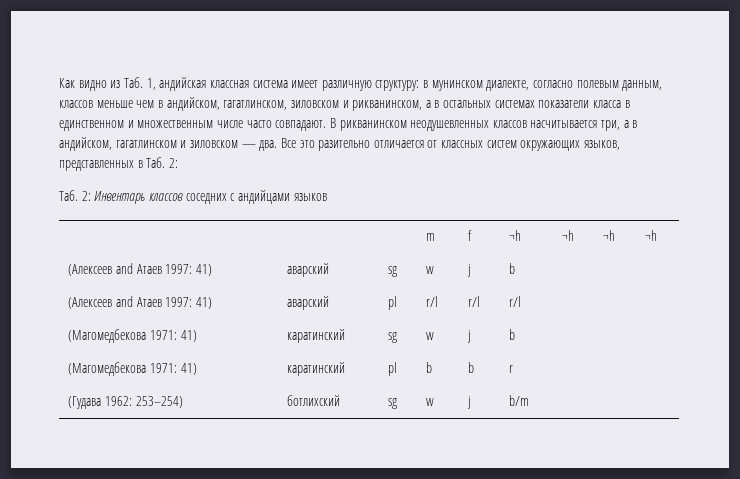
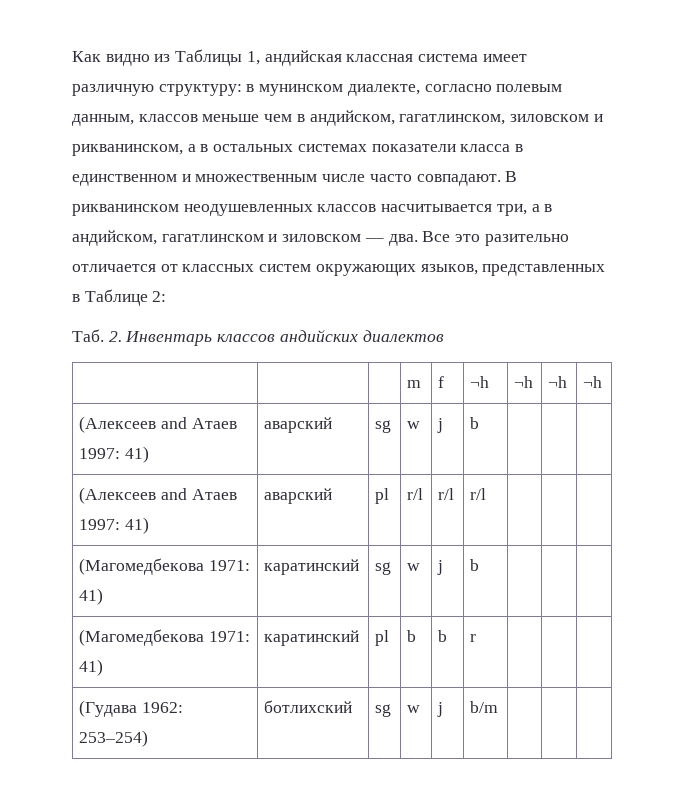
[123,77,143,88] Таб. -> [175,49,243,66] Таблицы
[146,157,166,168] Таб. -> [84,289,148,306] Таблице
[81,191,91,201] 2: -> [108,331,122,342] 2.
[185,190,327,204] соседних с андийцами языков -> [279,330,444,342] андийских диалектов

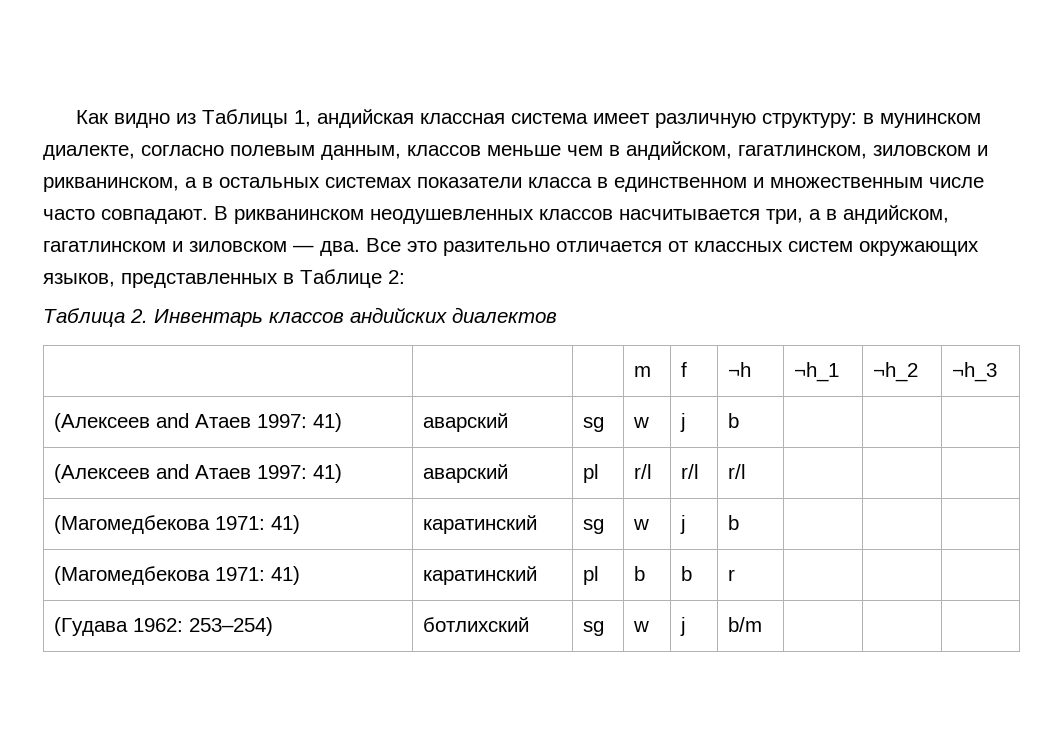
[72,329,104,342] Таб. -> [43,308,125,327] Таблица
[514,376,534,388] [548,376,568,388] [583,376,603,388] ¬h | ¬h | ¬h -> [793,362,839,382] [872,362,918,382] [951,362,997,382] ¬h_1 | ¬h_2 | ¬h_3

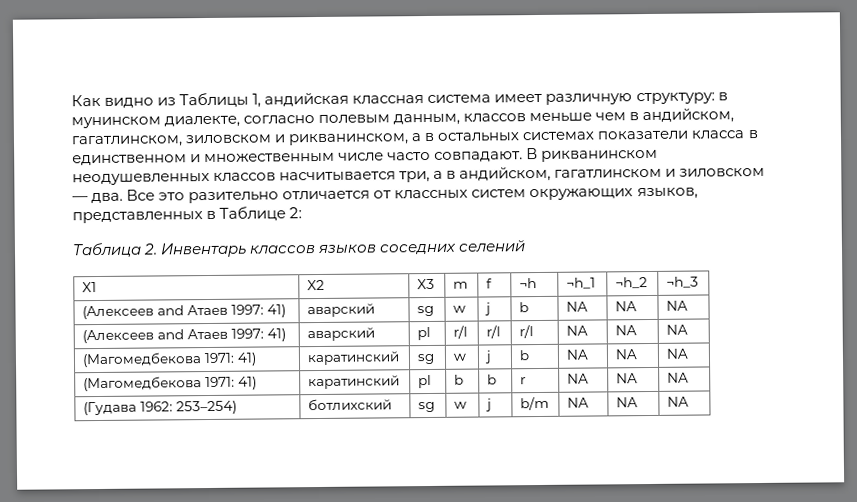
[350,307,557,323] андийских диалектов // | | -> [318,240,527,255] [82,282,98,293] [307,279,326,291] [417,278,436,290] языков соседних селений // X1 | X2 | X3
(739, 420) | | -> [566,301,589,312] [615,301,638,312] [666,300,689,311] NA | NA | NA
(746, 471) | | -> [566,325,589,336] [615,325,638,336] [666,324,689,335] NA | NA | NA
(739, 522) | | -> [566,349,589,360] [615,349,638,360] [666,348,689,359] NA | NA | NA
(735, 575) | | -> [567,373,590,384] [616,373,639,384] [667,372,690,383] NA | NA | NA
(762, 624) | | -> [567,397,590,408] [616,397,639,408] [667,396,690,407] NA | NA | NA

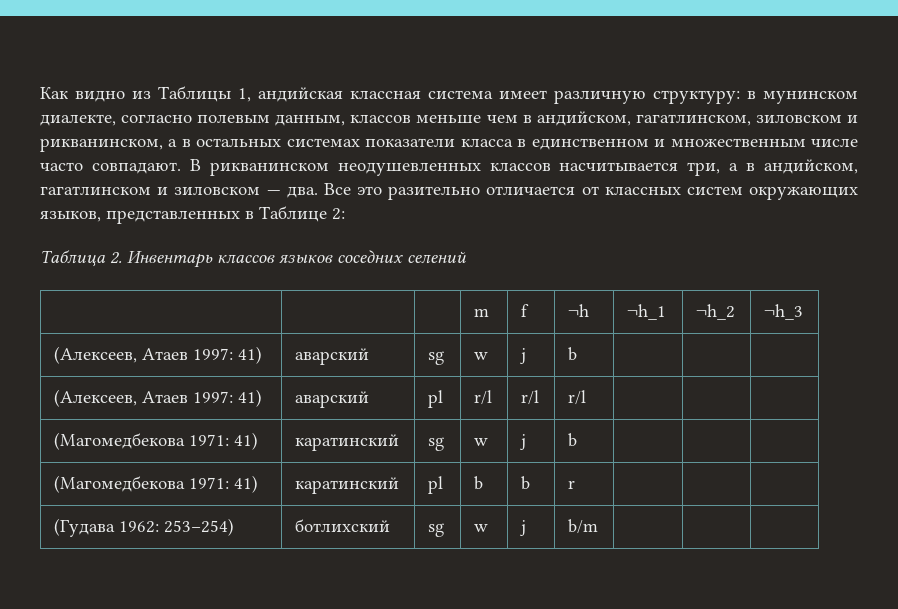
[82,282,98,293] [307,279,326,291] [417,278,436,290] X1 | X2 | X3 -> (466, 257) | |
[82,305,185,320] (Алексеев and -> [54,346,138,364] (Алексеев,
[566,301,589,312] [615,301,638,312] [666,300,689,311] [82,329,185,344] NA | NA | NA // (Алексеев and -> [54,389,138,407] | | // (Алексеев,
[566,325,589,336] [615,325,638,336] [666,324,689,335] NA | NA | NA -> (587, 397) | |
[566,349,589,360] [615,349,638,360] [666,348,689,359] NA | NA | NA -> (578, 440) | |
[567,373,590,384] [616,373,639,384] [667,372,690,383] NA | NA | NA -> (576, 484) | |
[567,397,590,408] [616,397,639,408] [667,396,690,407] NA | NA | NA -> (599, 526) | |

